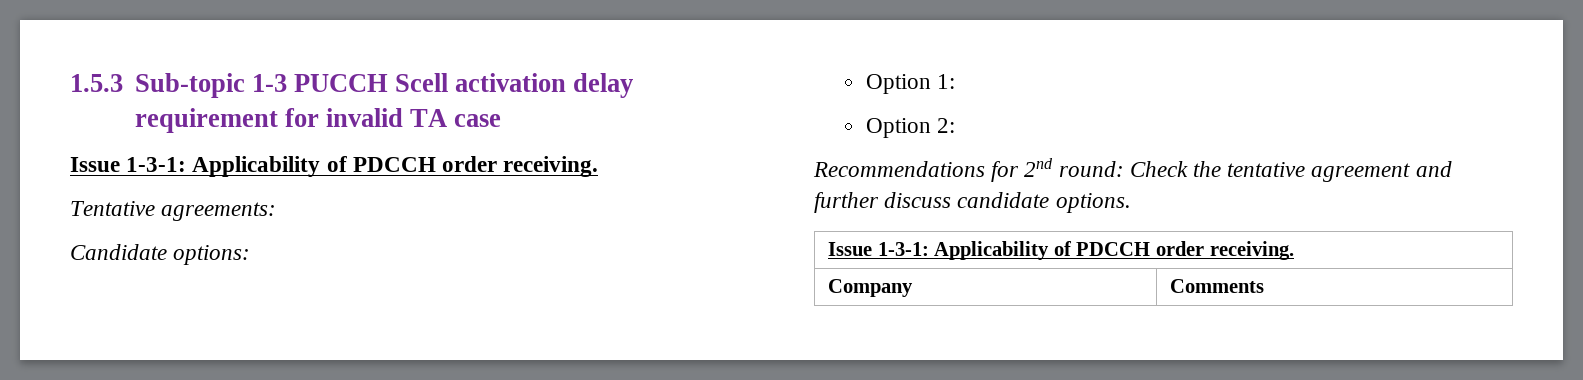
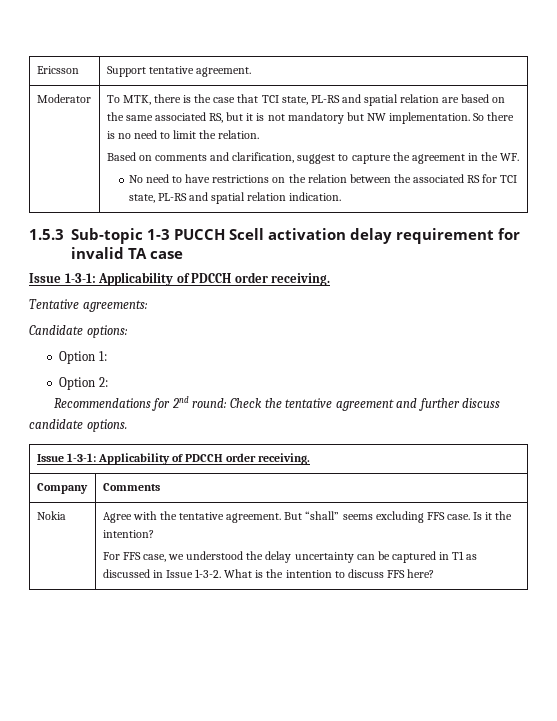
(70, 83) none -> [36,66,79,74] [106,66,251,77] [36,94,91,103] [106,94,506,106] [106,112,515,124] [106,130,260,139] [106,152,520,164] [128,174,518,183] [128,192,342,204] Ericsson | Support tentative agreement. // Moderator | To MTK, there is the case that TCI state, PL-RS and spatial relation are based on the same associated RS, but it is not mandatory but NW implementation. So there is no need to limit the relation. // Based on comments and clarification, suggest to capture the agreement in the WF. // No need to have restrictions on the relation between the associated RS for TCI state, PL-RS and spatial relation indication. //
(1265, 286) none -> [36,511,66,520] [102,511,513,523] [102,530,154,538] [102,551,478,563] [102,569,434,578] // Nokia | Agree with the tentative agreement. But “shall” seems excluding FFS case. Is it the intention? // For FFS case, we understood the delay uncertainty can be captured in T1 as discussed in Issue 1-3-2. What is the intention to discuss FFS here?

